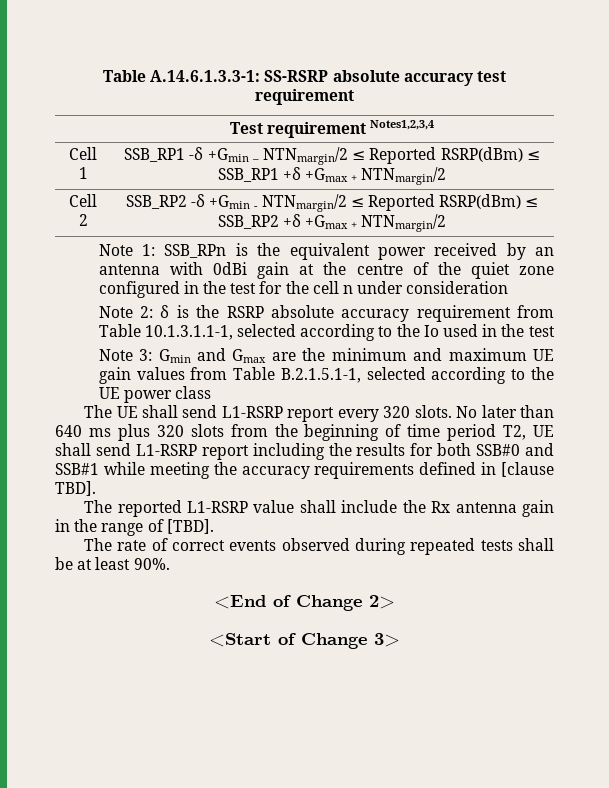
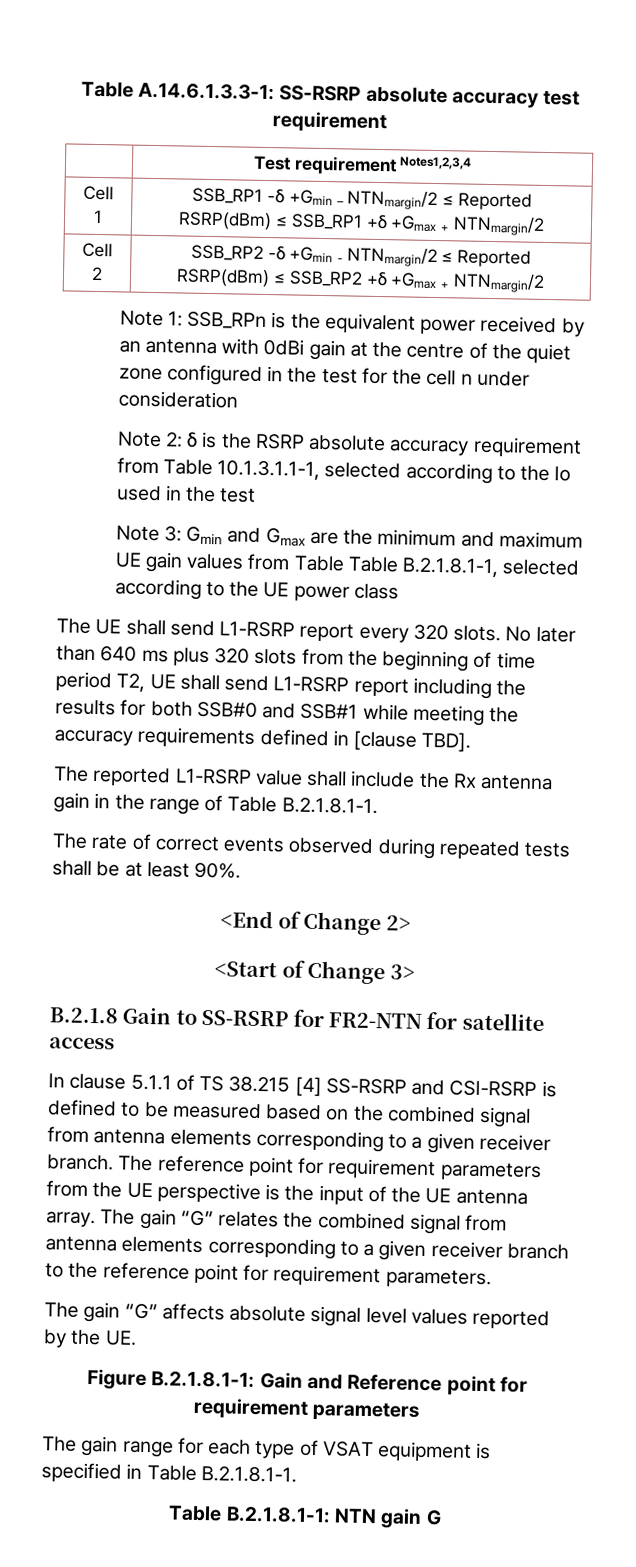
[280,368,361,383] B.2.1.5.1-1, -> [347,556,500,578] Table B.2.1.8.1-1,
[166,519,214,534] [TBD]. -> [227,796,378,815] Table B.2.1.8.1-1.
(400, 640) none -> [49,1007,544,1032] [49,1037,115,1050] [48,1073,557,1098] [48,1099,532,1128] [47,1126,551,1154] [47,1154,542,1182] [46,1180,528,1205] [46,1208,508,1235] [45,1236,569,1262] [45,1262,492,1289] [44,1301,551,1330] [43,1329,137,1348] [87,1368,528,1396] [192,1397,421,1421] [42,1435,492,1462] [41,1462,297,1483] [168,1505,442,1529] // B.2.1.8 Gain to SS-RSRP for FR2-NTN for satellite access // In clause 5.1.1 of TS 38.215 [4] SS-RSRP and CSI-RSRP is defined to be measured based on the combined signal from antenna elements corresponding to a given receiver branch. The reference point for requirement parameters from the UE perspective is the input of the UE antenna array. The gain “G” relates the combined signal from antenna elements corresponding to a given receiver branch to the reference point for requirement parameters. // The gain “G” affects absolute signal level values reported by the UE. // Figure B.2.1.8.1-1: Gain and Reference point for requirement parameters // The gain range for each type of VSAT equipment is specified in Table B.2.1.8.1-1. // Table B.2.1.8.1-1: NTN gain G

